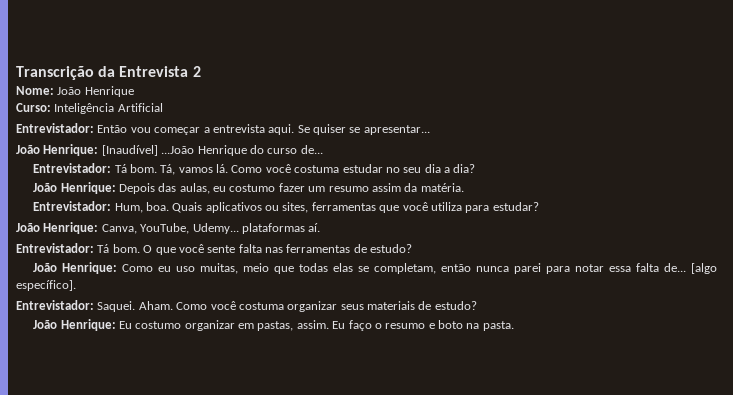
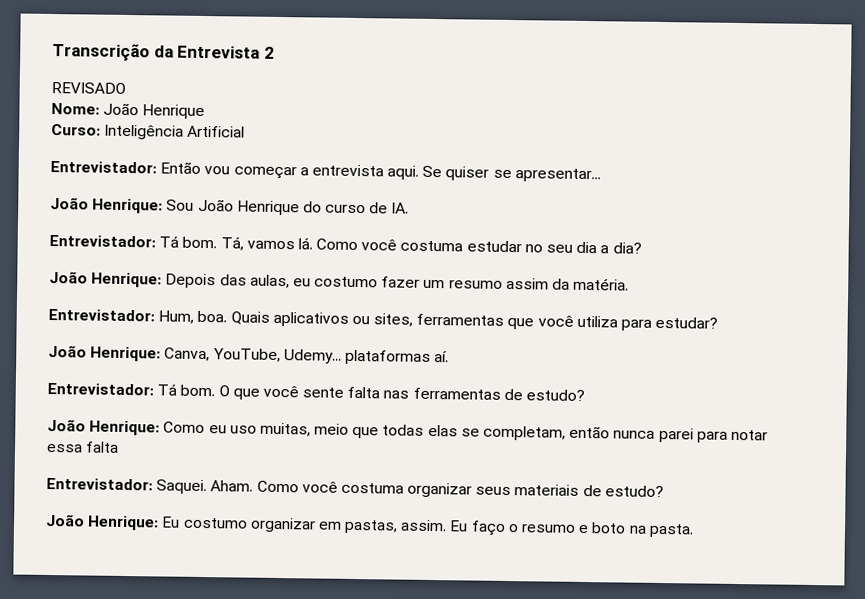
(201, 71) none -> [51,81,126,94] // REVISADO
[101,145,195,156] [Inaudível] ...João -> [166,198,234,212] Sou João
[300,145,323,154] de... -> [369,202,410,214] de IA.
[664,263,718,274] [16,280,76,291] de... [algo específico]. -> (120, 447) none

